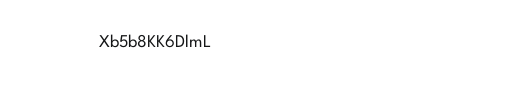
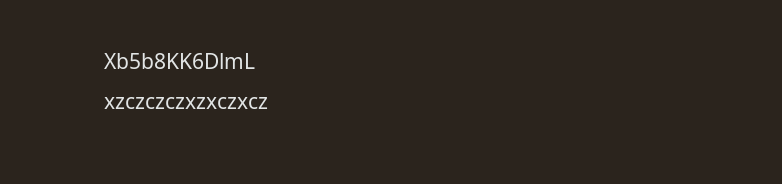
(211, 41) none -> [104,97,268,109] // xzczczczxzxczxcz

